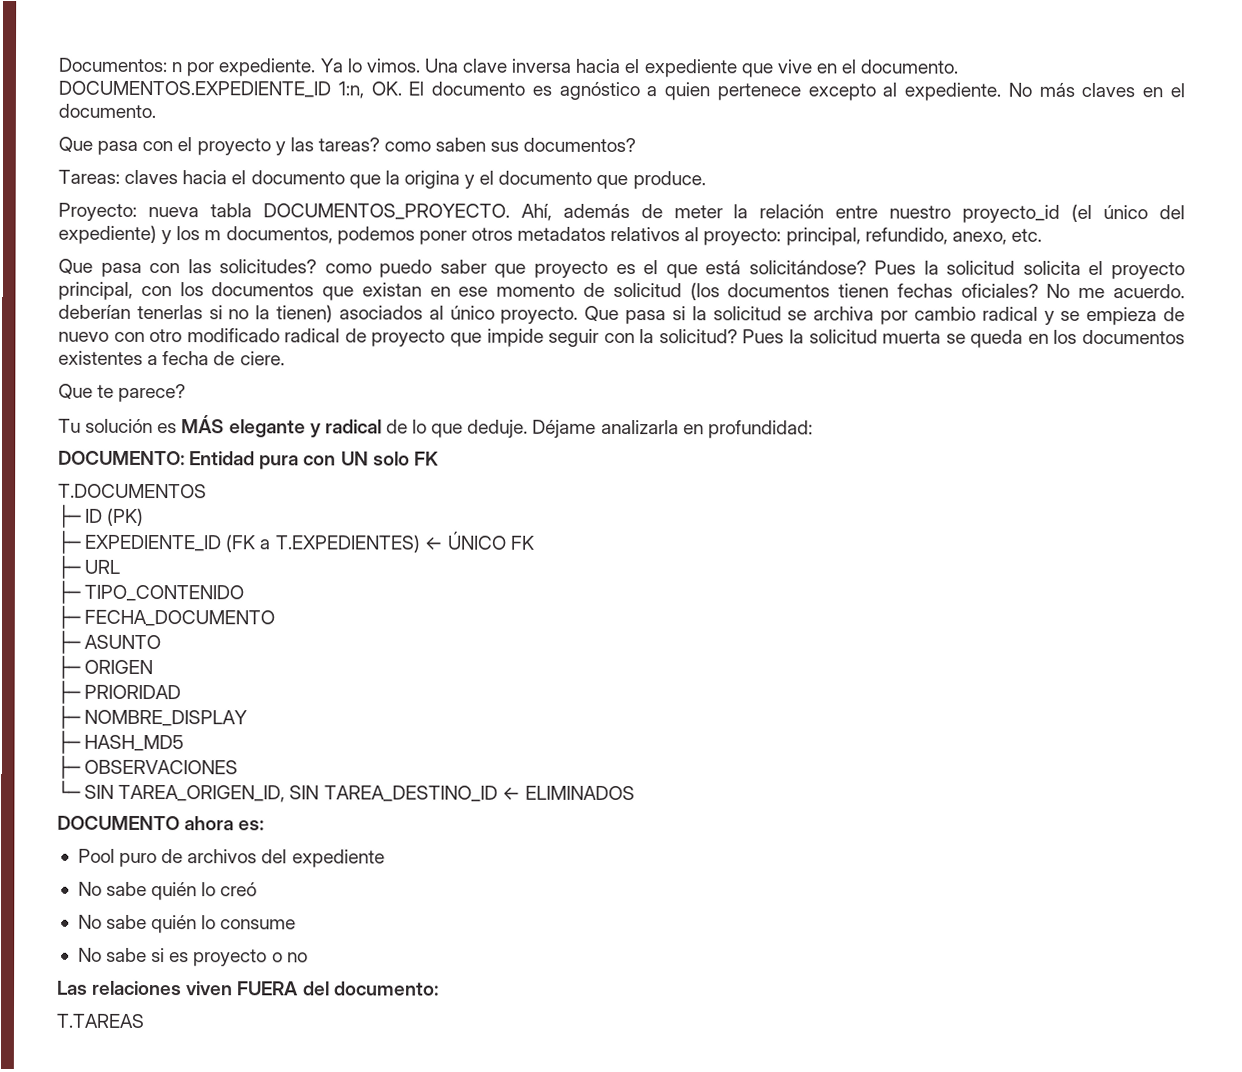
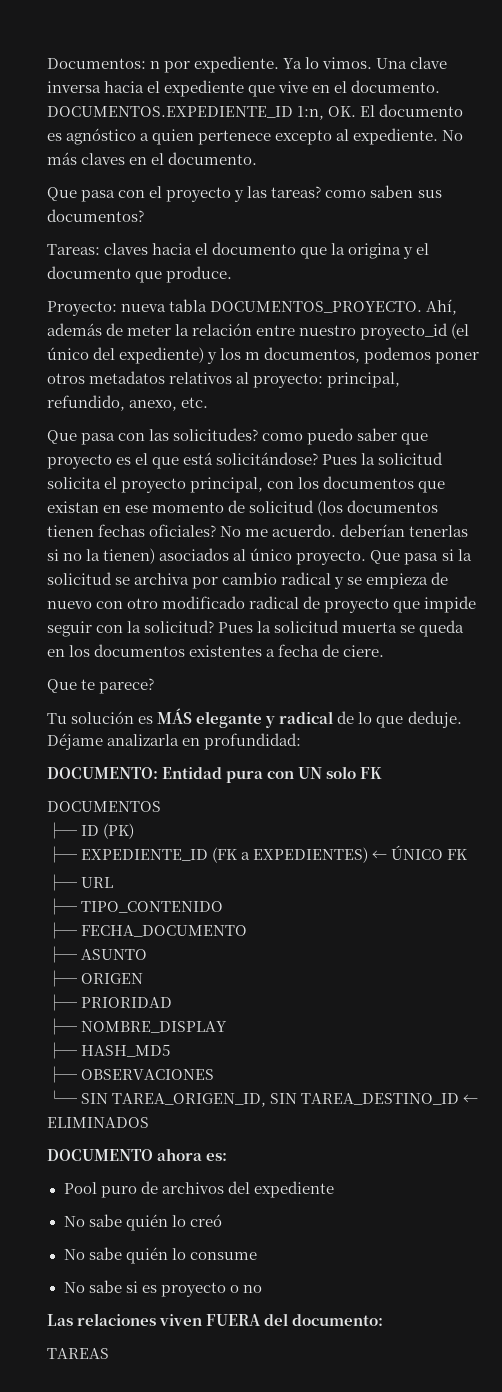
[58,483,207,499] T.DOCUMENTOS -> [47,801,161,812] DOCUMENTOS
[274,534,421,553] T.EXPEDIENTES) -> [253,847,369,863] EXPEDIENTES)
[56,1013,144,1029] T.TAREAS -> [47,1348,109,1359] TAREAS

